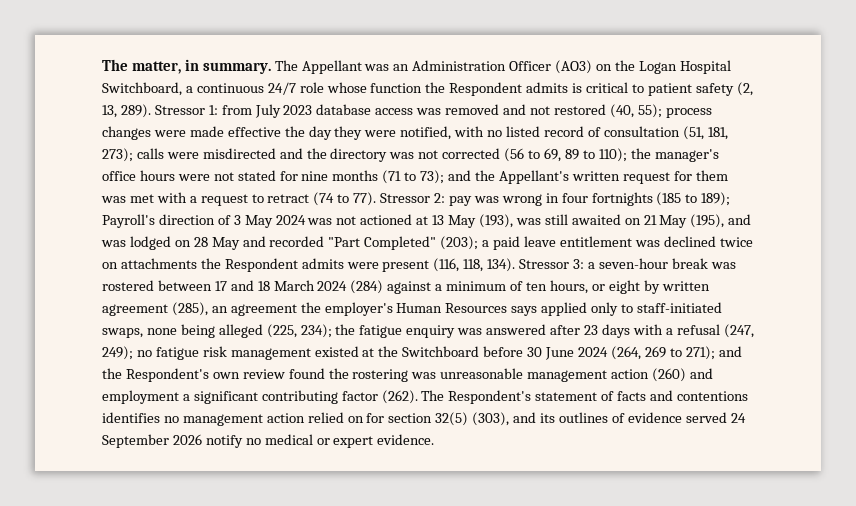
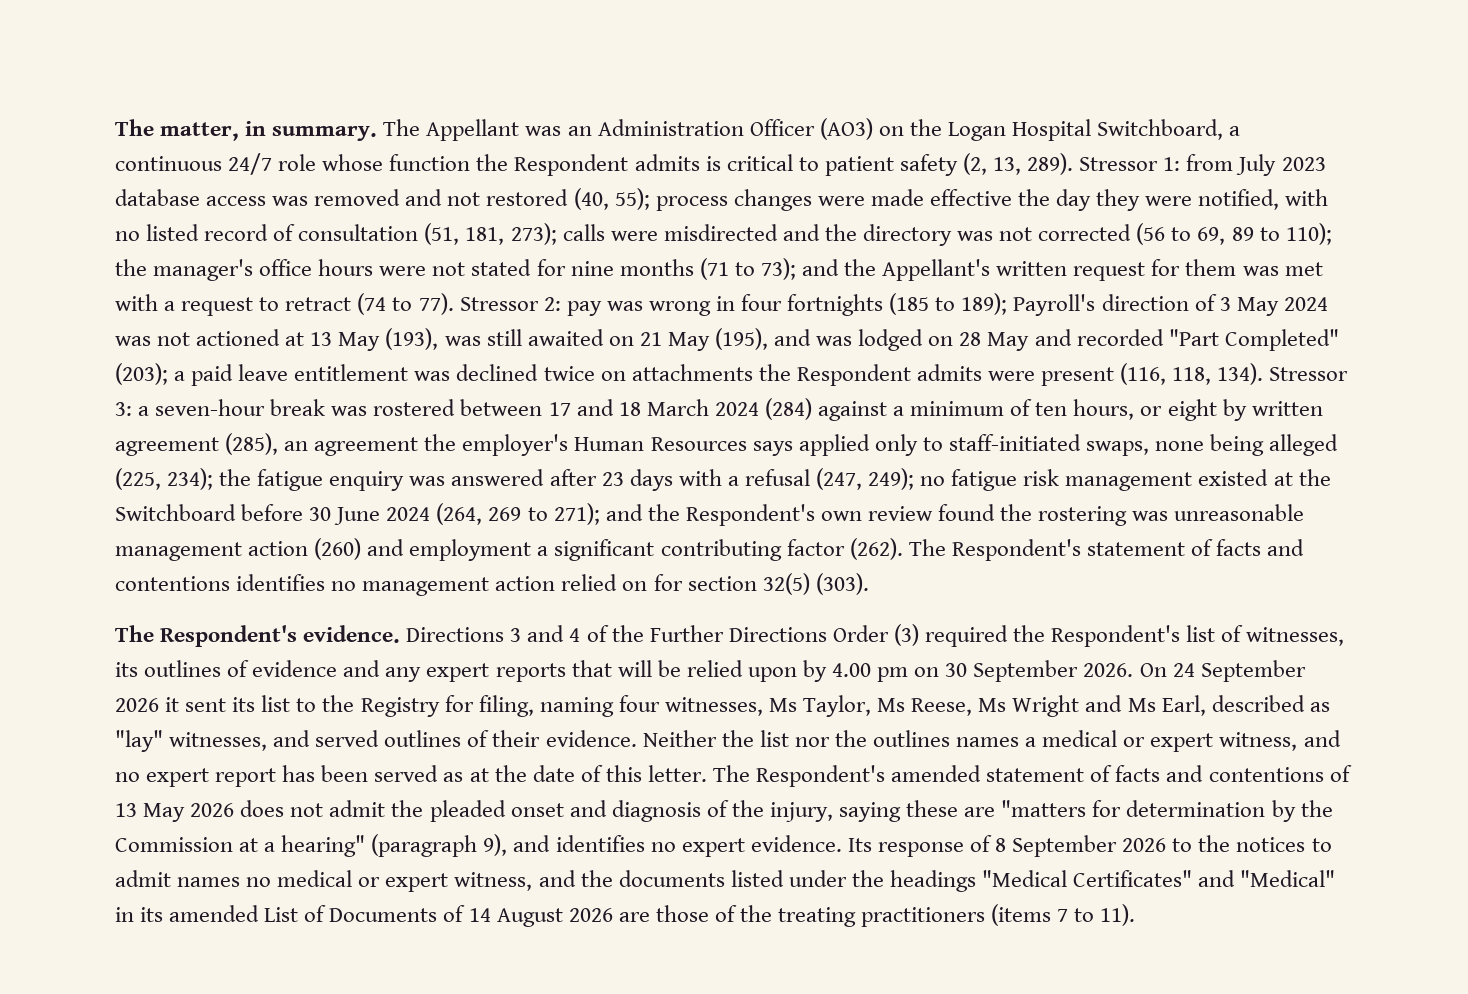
[472,412,746,426] [102,434,435,448] (303), and its outlines of evidence served 24 September 2026 notify no medical or expert evidence. -> [815,573,869,595] [115,624,1345,647] [115,660,1306,682] [115,695,1330,717] [115,730,1341,752] [115,765,1352,787] [115,800,1333,822] [115,834,1332,857] [115,870,1336,892] [115,904,1136,927] (303). // The Respondent's evidence. Directions 3 and 4 of the Further Directions Order (3) required the Respondent's list of witnesses, its outlines of evidence and any expert reports that will be relied upon by 4.00 pm on 30 September 2026. On 24 September 2026 it sent its list to the Registry for filing, naming four witnesses, Ms Taylor, Ms Reese, Ms Wright and Ms Earl, described as "lay" witnesses, and served outlines of their evidence. Neither the list nor the outlines names a medical or expert witness, and no expert report has been served as at the date of this letter. The Respondent's amended statement of facts and contentions of 13 May 2026 does not admit the pleaded onset and diagnosis of the injury, saying these are "matters for determination by the Commission at a hearing" (paragraph 9), and identifies no expert evidence. Its response of 8 September 2026 to the notices to admit names no medical or expert witness, and the documents listed under the headings "Medical Certificates" and "Medical" in its amended List of Documents of 14 August 2026 are those of the treating practitioners (items 7 to 11).

